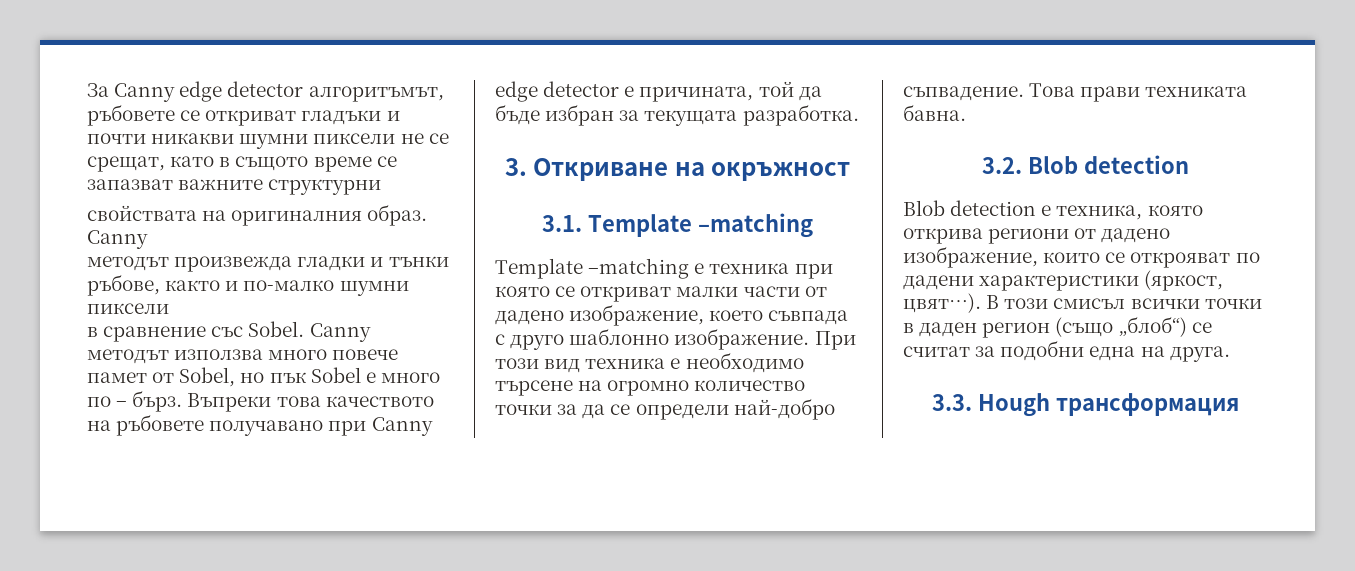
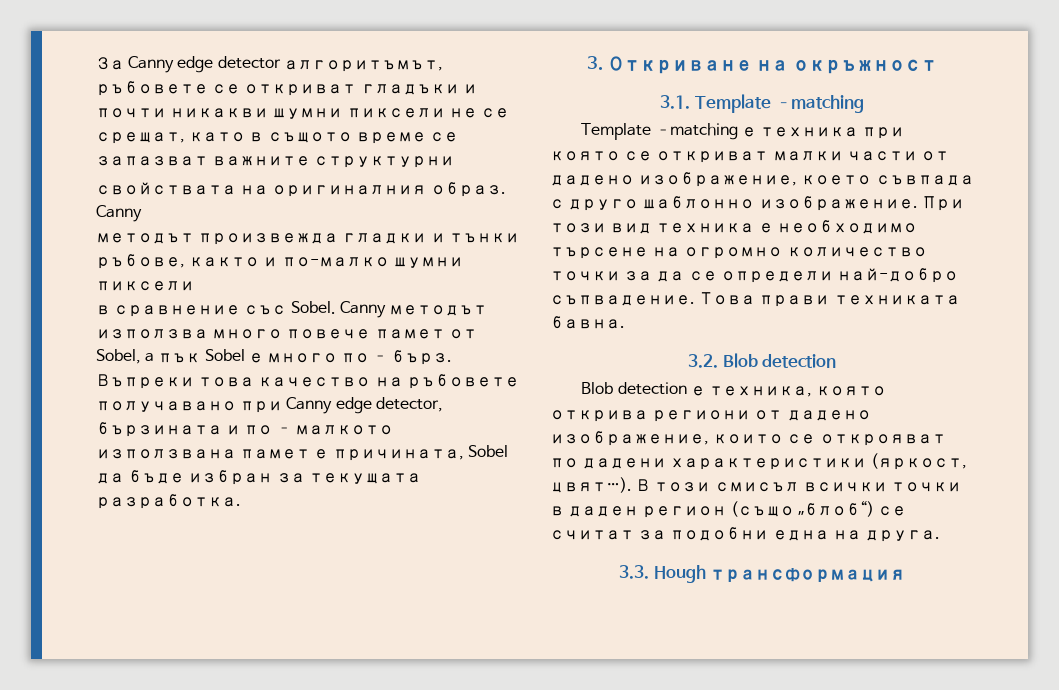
[240,372,265,383] но -> [145,353,155,362] a
[325,396,434,407] качеството -> [258,377,371,387] качество
[543,81,620,97] detector -> [375,397,443,412] [96,422,393,437] [96,449,311,459] detector, бързината и по – малкото използвана памет
[758,81,794,97] той -> [467,445,508,457] Sobel

